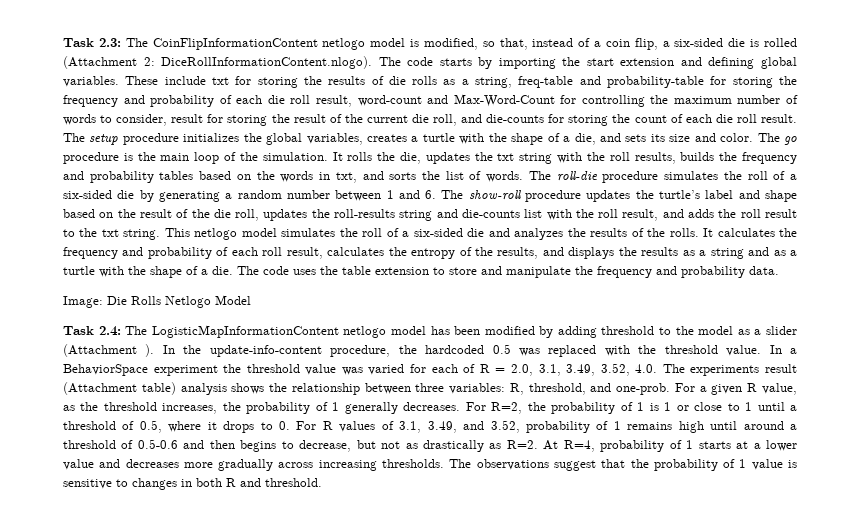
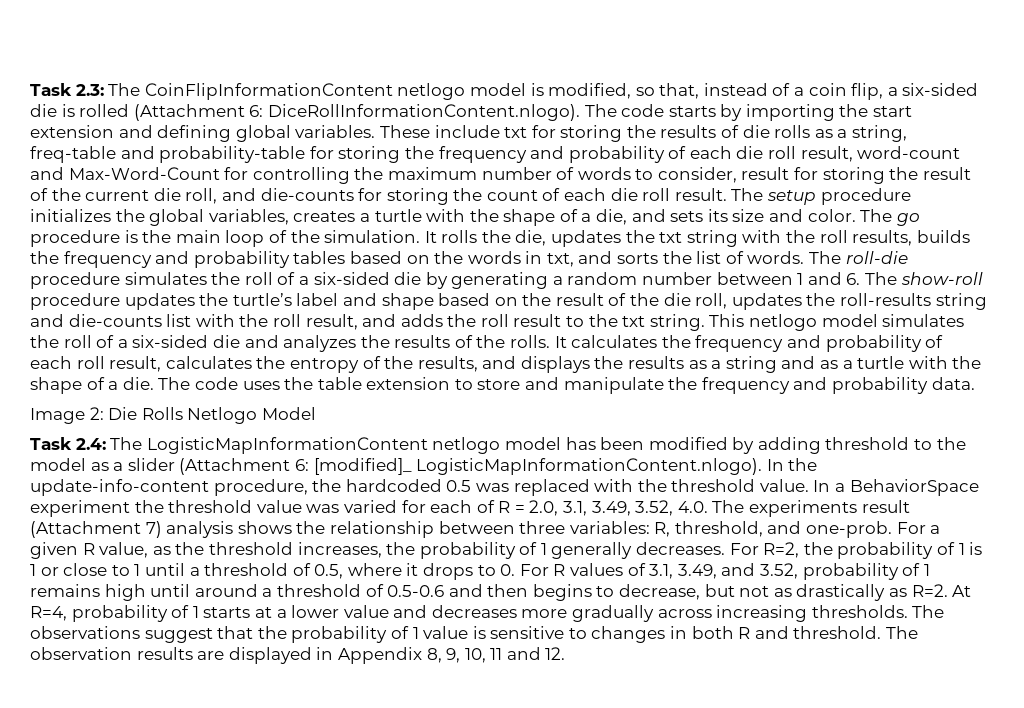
[143,57,155,66] 2: -> [249,105,264,117] 6:
[63,296,103,308] Image: -> [30,407,104,424] Image 2:
[145,344,155,357] ). -> [294,458,763,475] 6: [modified]_ LogisticMapInformationContent.nlogo).
[141,382,176,395] table) -> [145,521,162,538] 7)
(322, 482) none -> [886,626,919,639] [30,647,566,664] The observation results are displayed in Appendix 8, 9, 10, 11 and 12.

